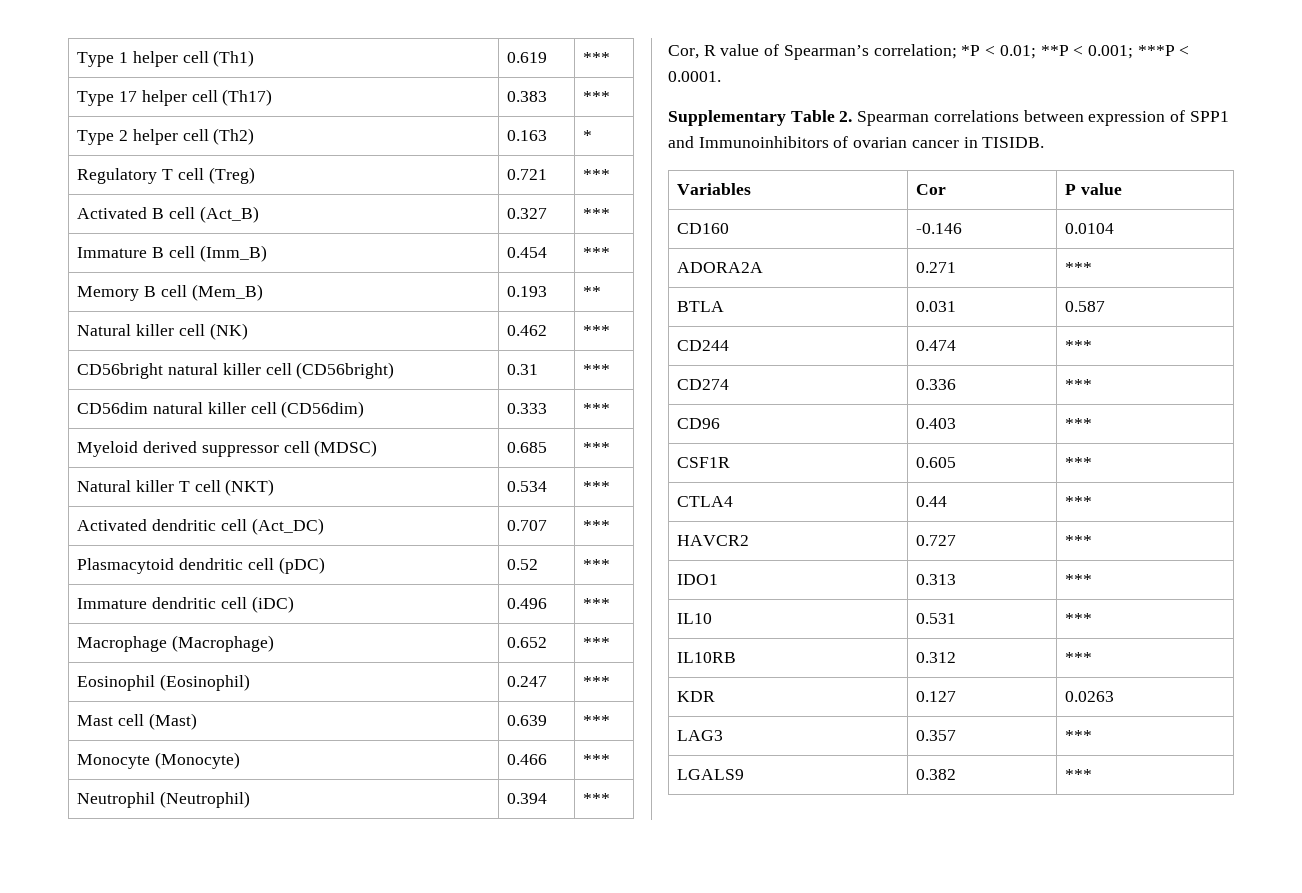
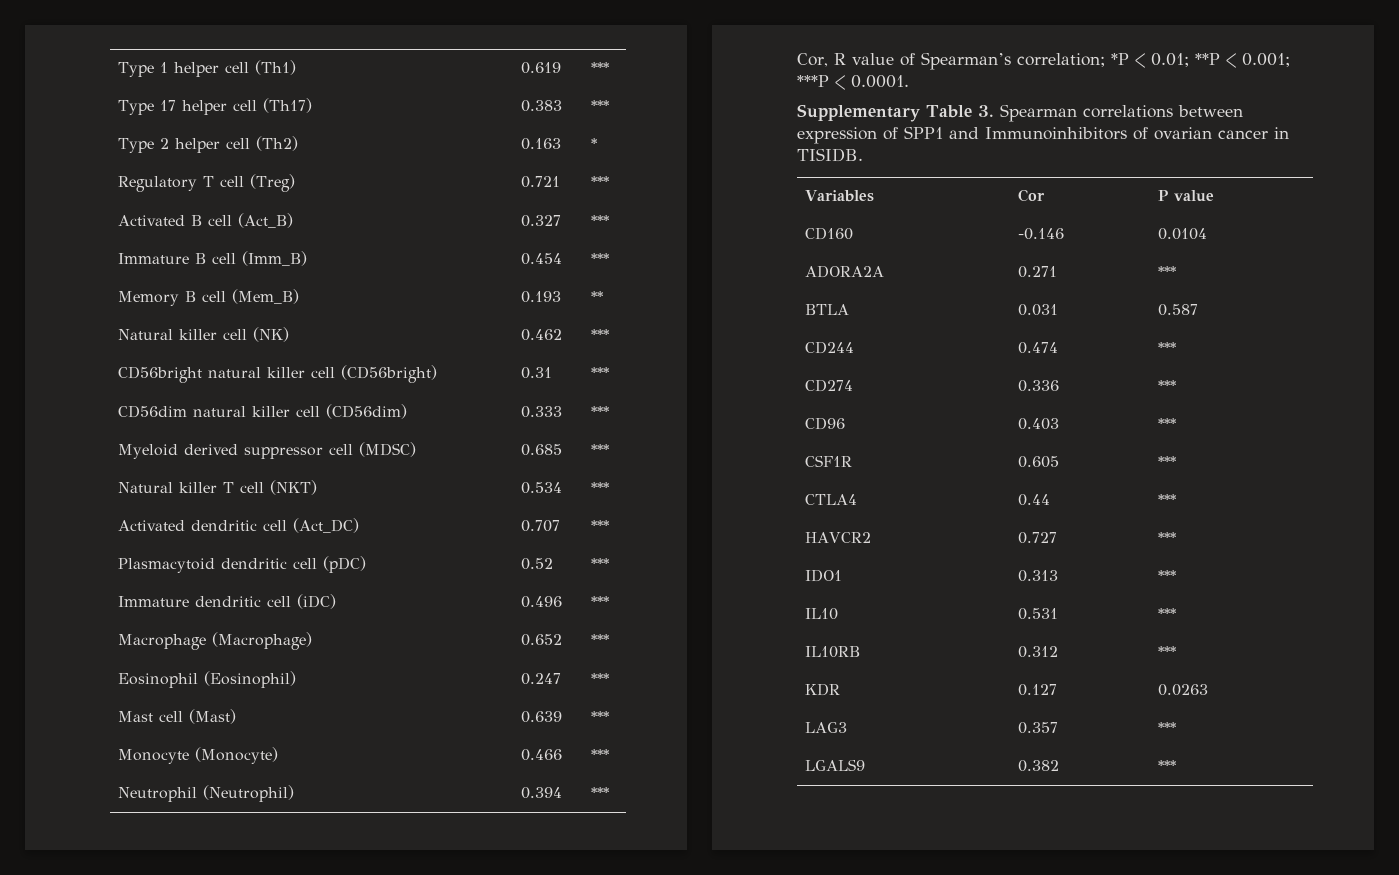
[839,111,853,122] 2. -> [977,105,994,117] 3.

